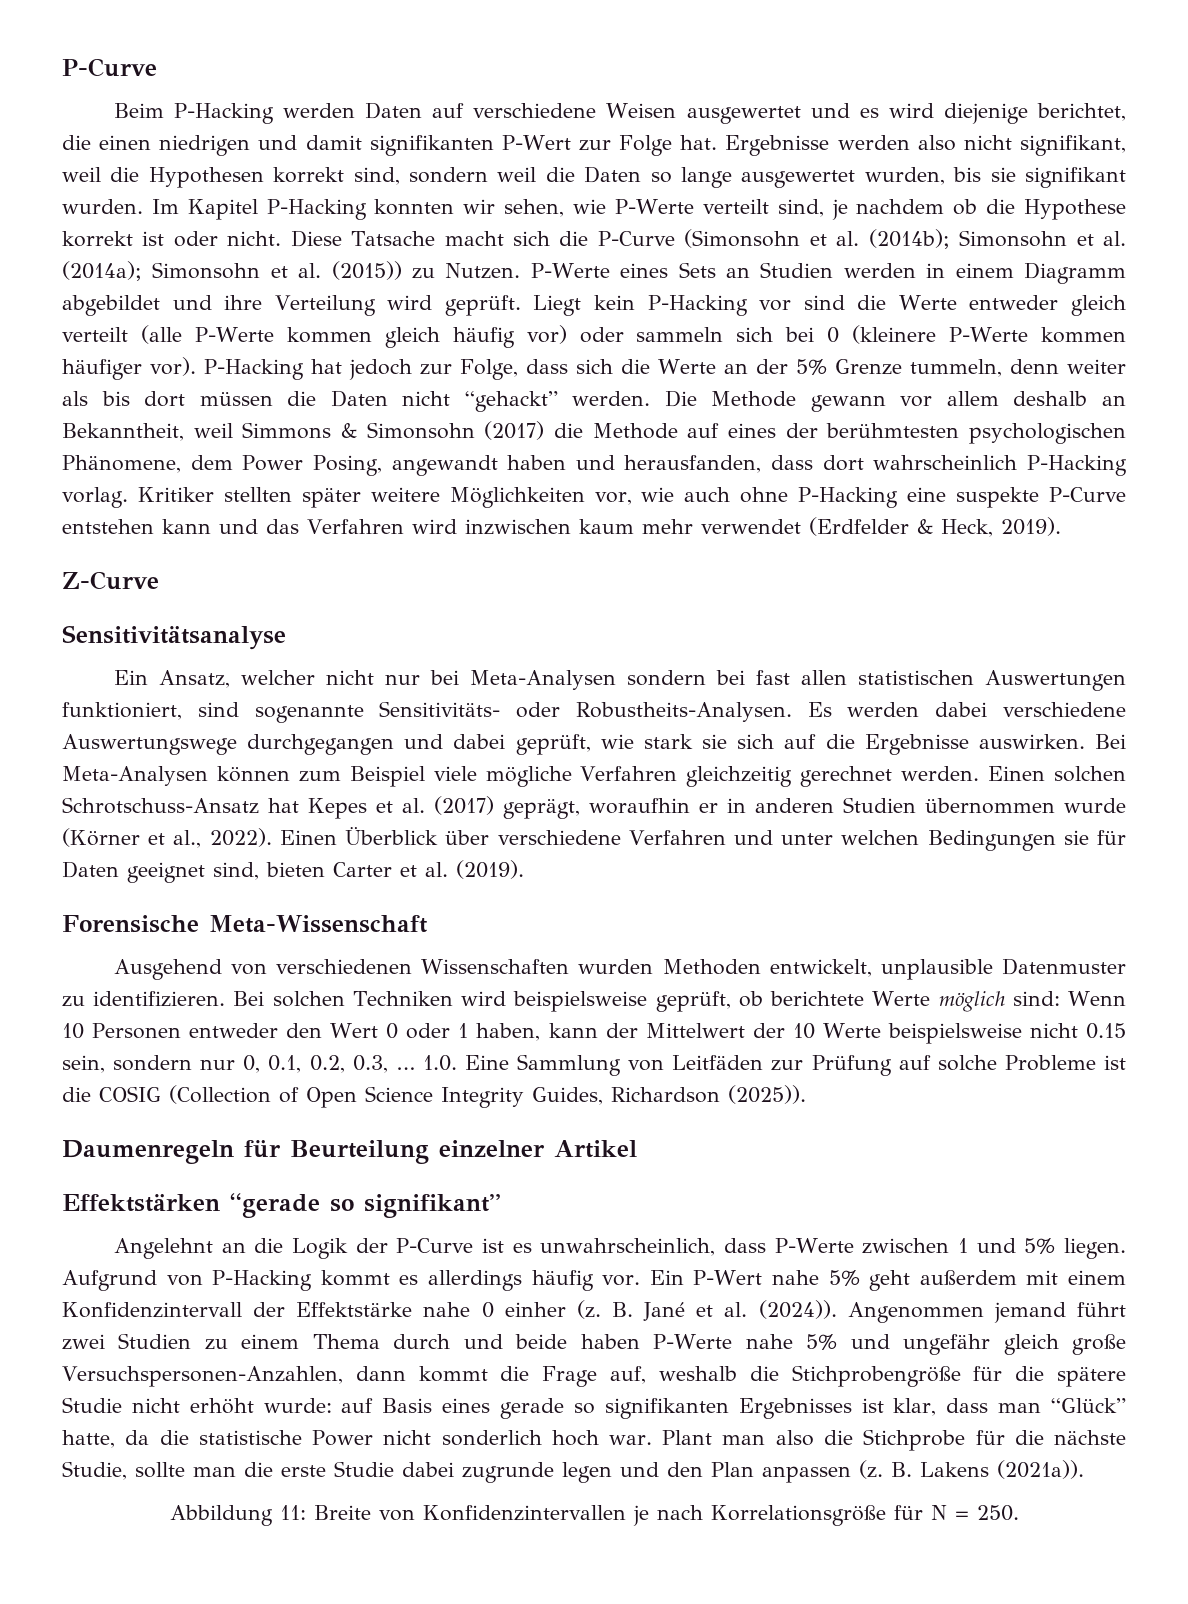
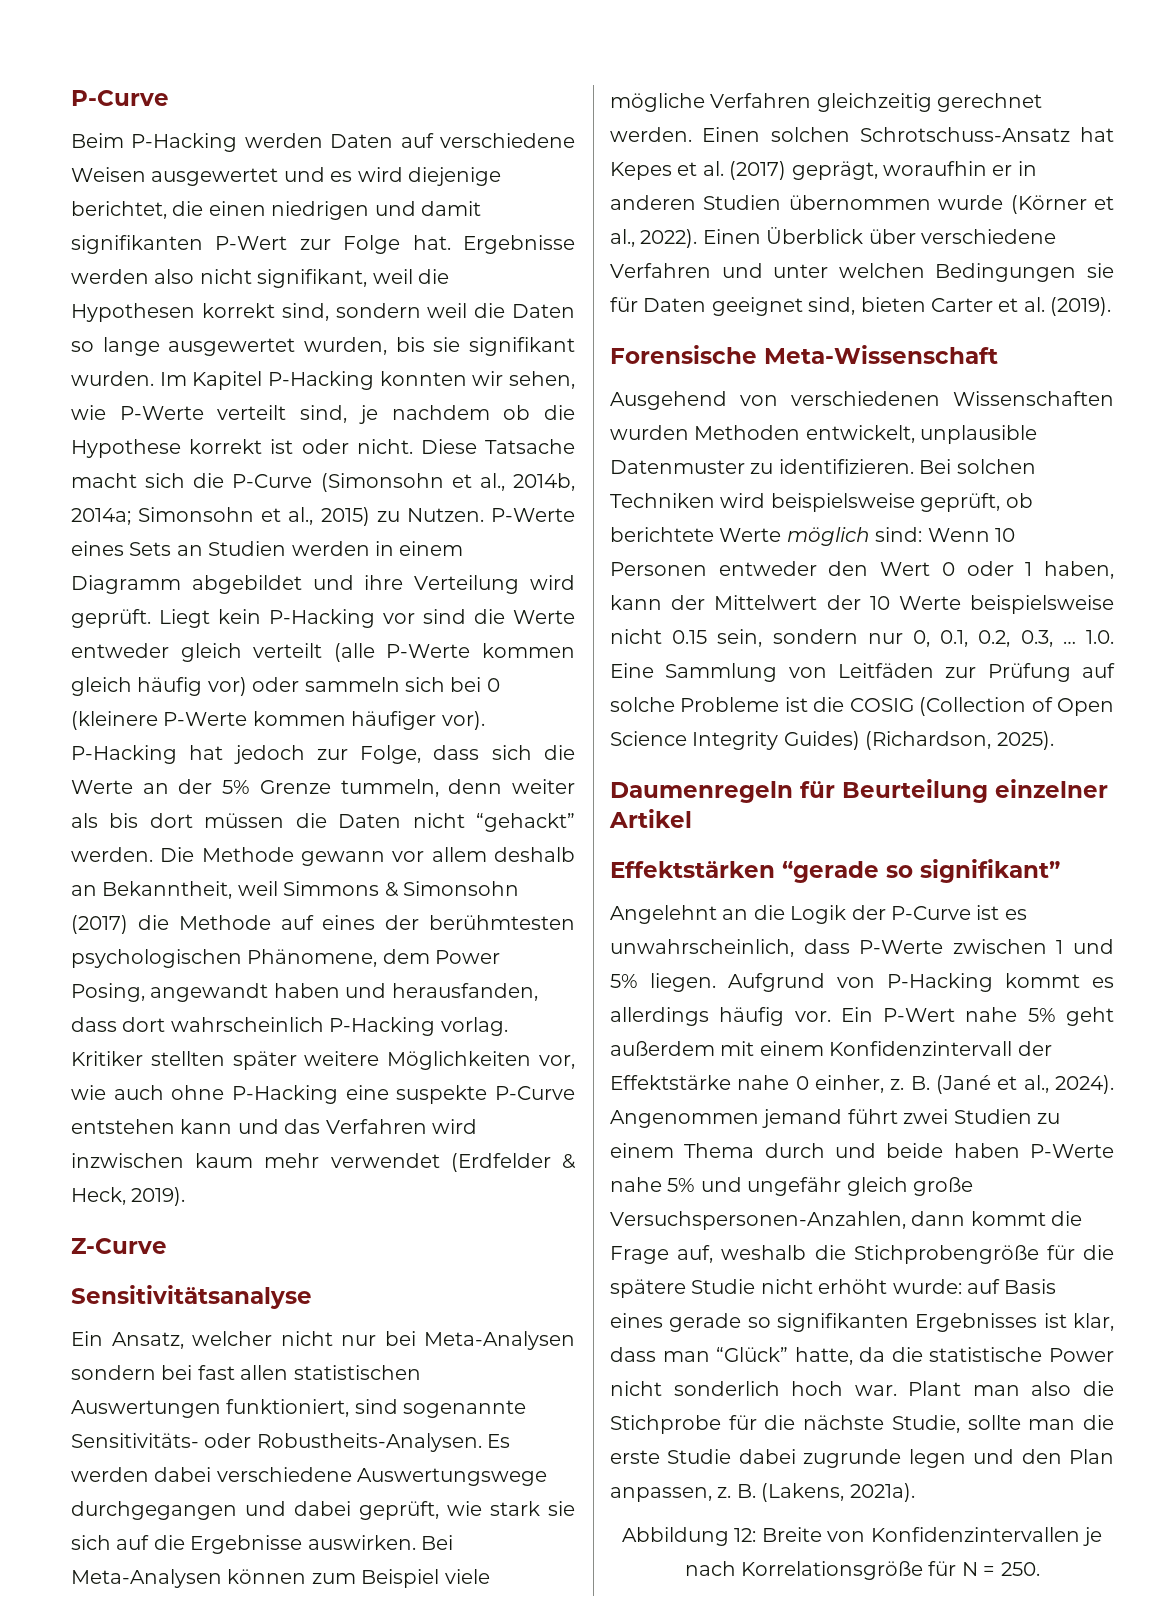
[836,229,1126,249] [62,261,402,281] al. (2014b); Simonsohn et al. (2014a); Simonsohn et al. (2015)) -> [479,473,575,491] [71,507,370,526] al., 2014b, 2014a; Simonsohn et al., 2015)
[532,1085,806,1105] Guides, Richardson (2025)). -> [783,731,1054,750] Guides) (Richardson, 2025).
[504,1300,837,1321] einher (z. B. Jané et al. (2024)). -> [815,1075,1114,1094] einher, z. B. (Jané et al., 2024).
[762,1460,1084,1483] anpassen (z. B. Lakens (2021a)). -> [610,1483,915,1502] anpassen, z. B. (Lakens, 2021a).
[279,1505,306,1520] 11: -> [734,1528,757,1542] 12:

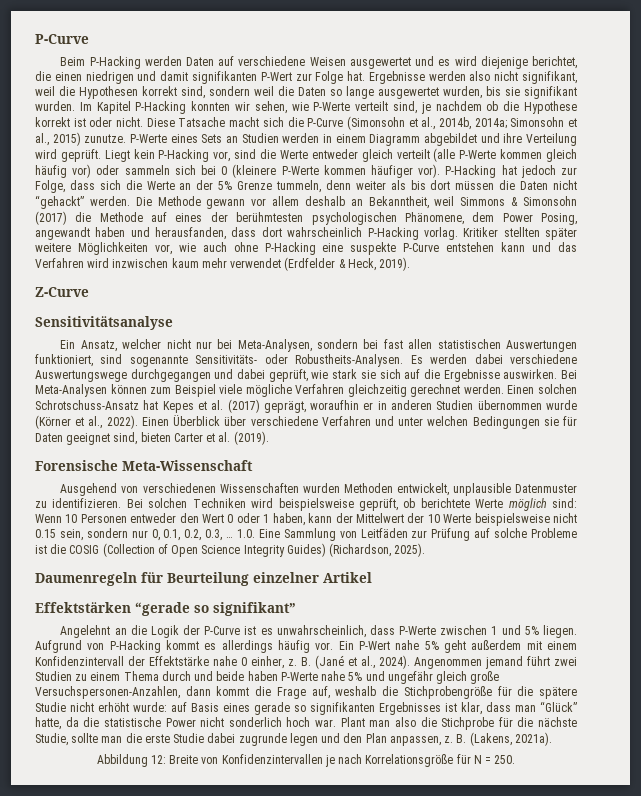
[376,508,484,522] zu Nutzen. -> [84,134,127,143] zunutze.
[383,613,415,624] vor -> [213,151,231,162] vor,
[424,1331,575,1350] Meta-Analysen -> [237,339,312,352] Meta-Analysen,

